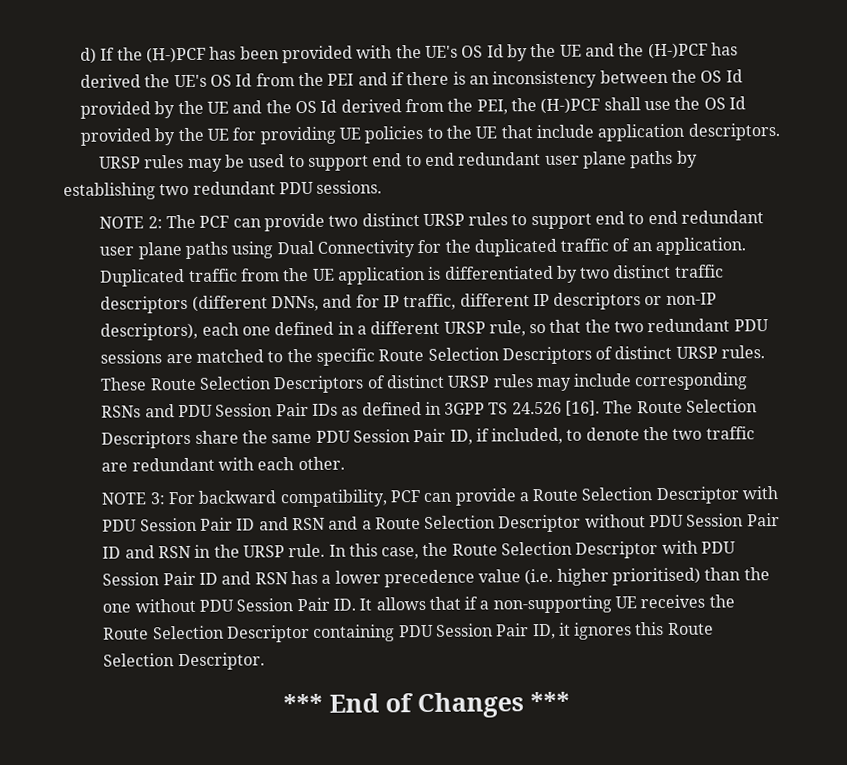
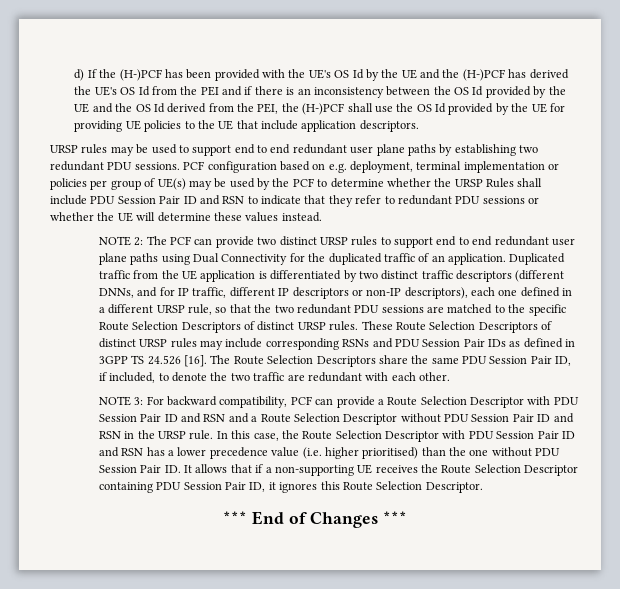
(383, 187) none -> [183,161,560,173] [50,178,543,190] [50,195,539,207] [50,212,322,222] PCF configuration based on e.g. deployment, terminal implementation or policies per group of UE(s) may be used by the PCF to determine whether the URSP Rules shall include PDU Session Pair ID and RSN to indicate that they refer to redundant PDU sessions or whether the UE will determine these values instead.

